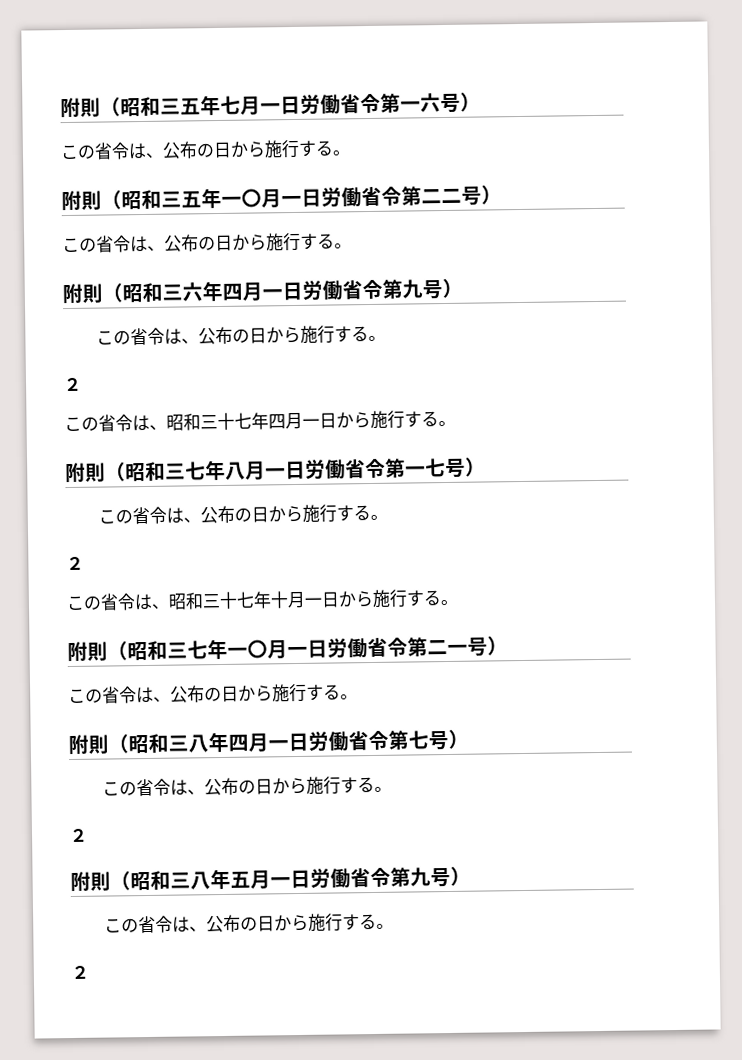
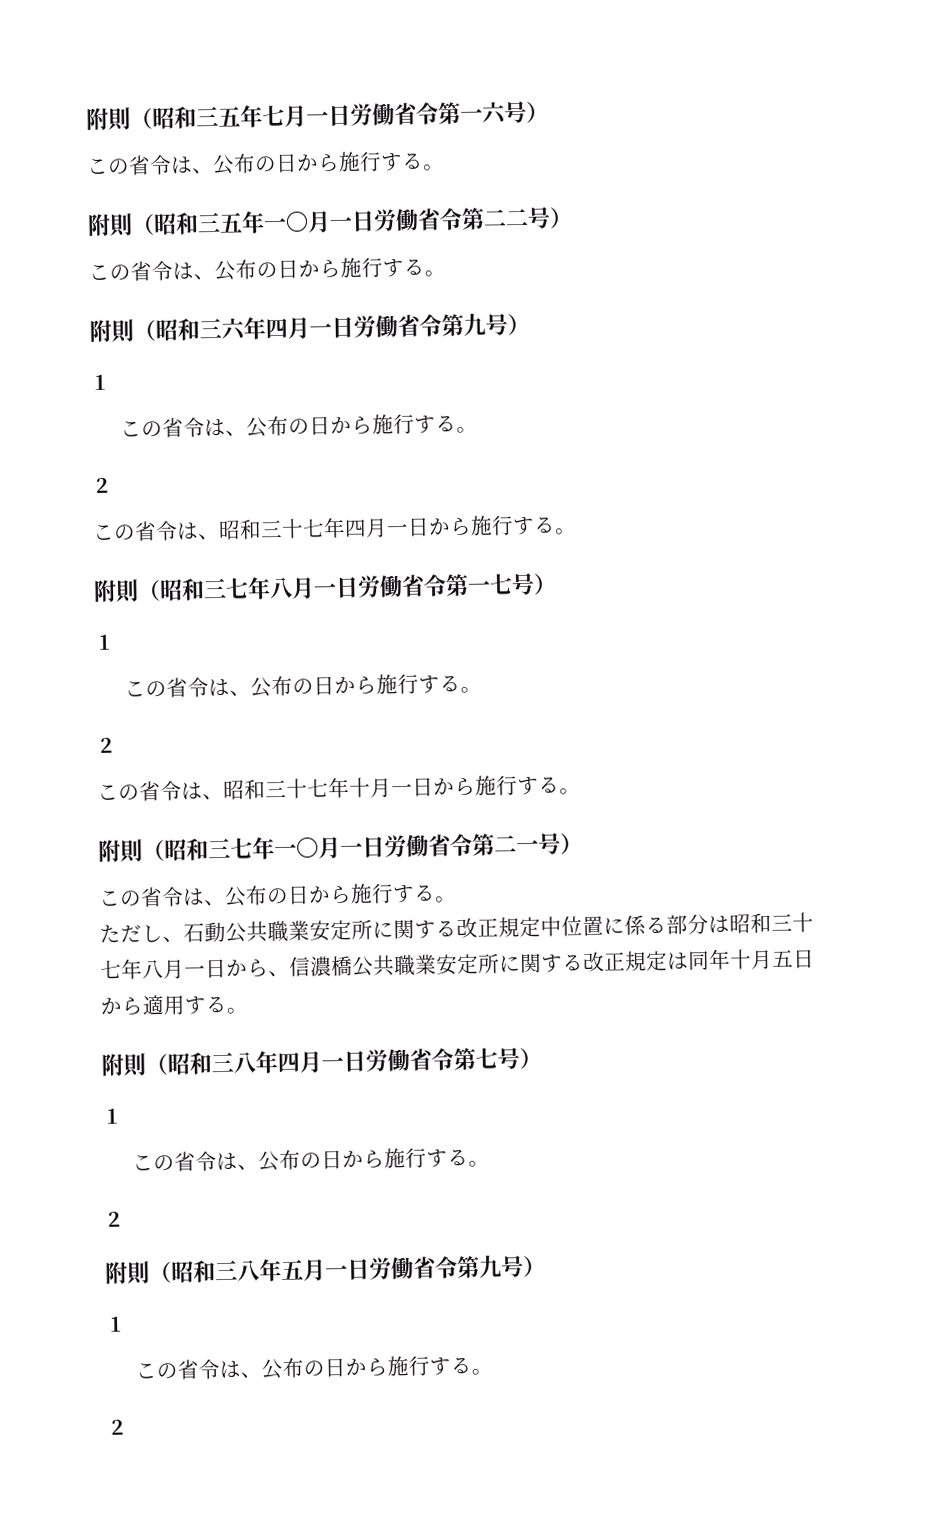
(463, 288) none -> [90,374,110,391] // １
(486, 467) none -> [94,634,114,651] // １
(358, 697) none -> [99,912,814,943] [100,949,815,980] [100,994,248,1016] // ただし、石動公共職業安定所に関する改正規定中位置に係る部分は昭和三十七年八月一日から、信濃橋公共職業安定所に関する改正規定は同年十月五日から適用する。
(469, 739) none -> [102,1108,122,1124] // １
(471, 876) none -> [105,1316,126,1332] // １

